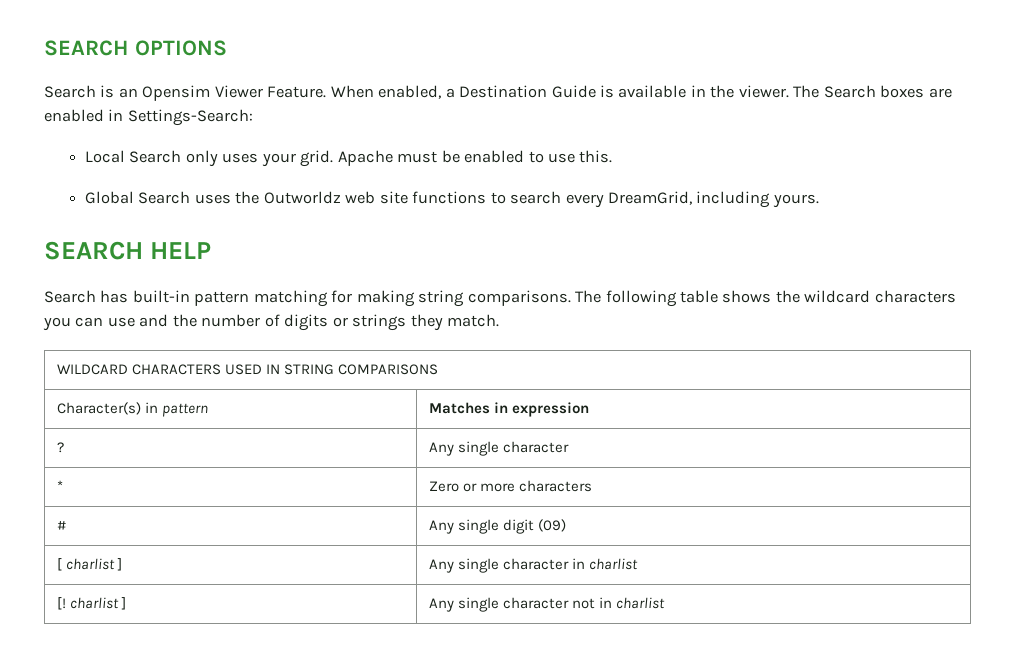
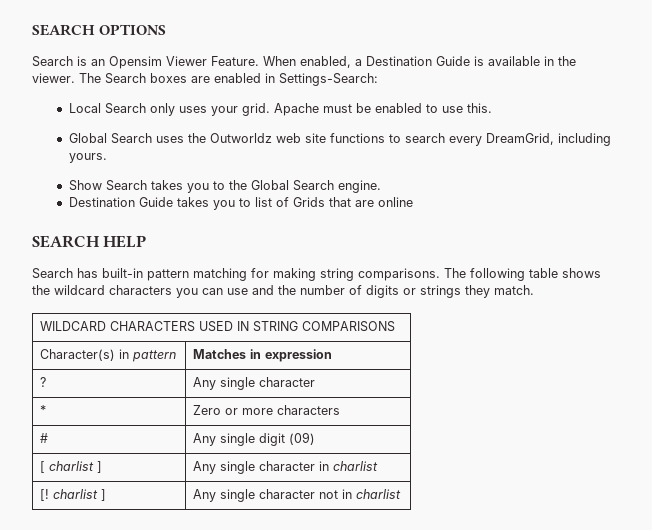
(819, 201) none -> [68,180,381,193] [68,197,413,210] // Show Search takes you to the Global Search engine. // Destination Guide takes you to list of Grids that are online

